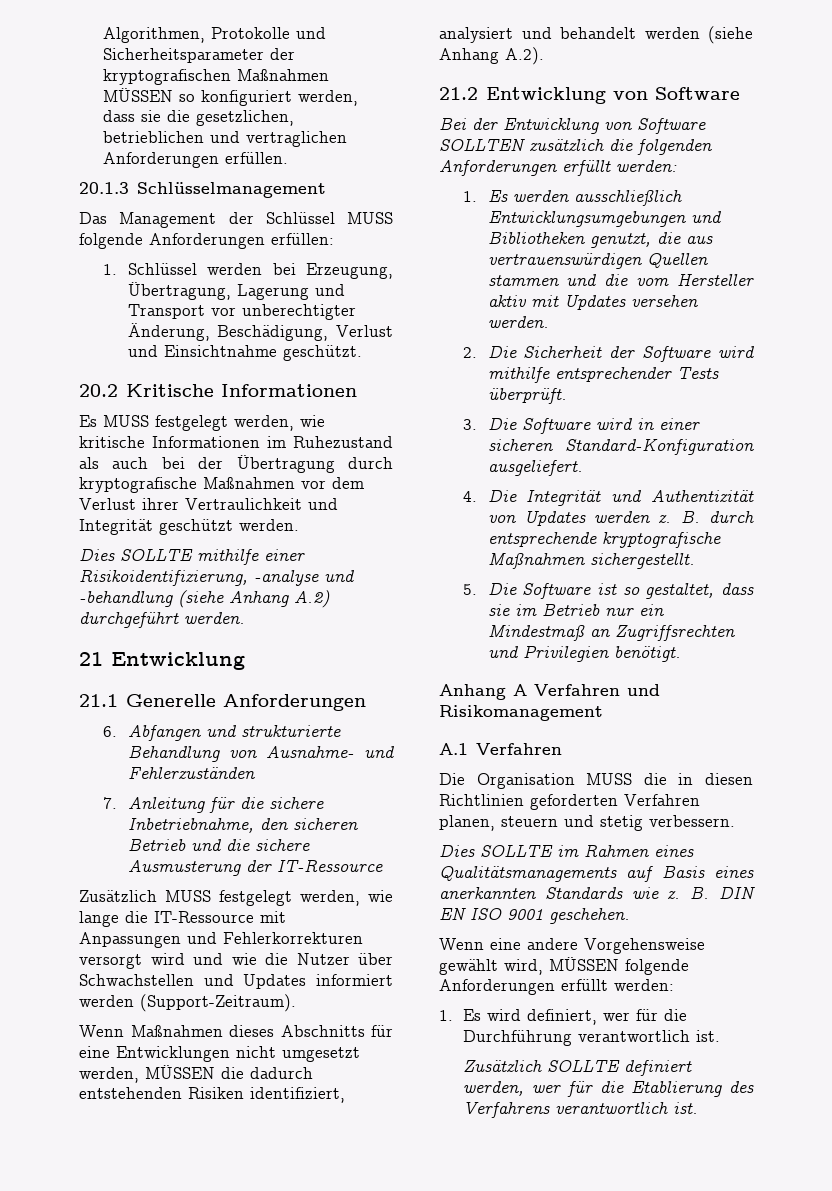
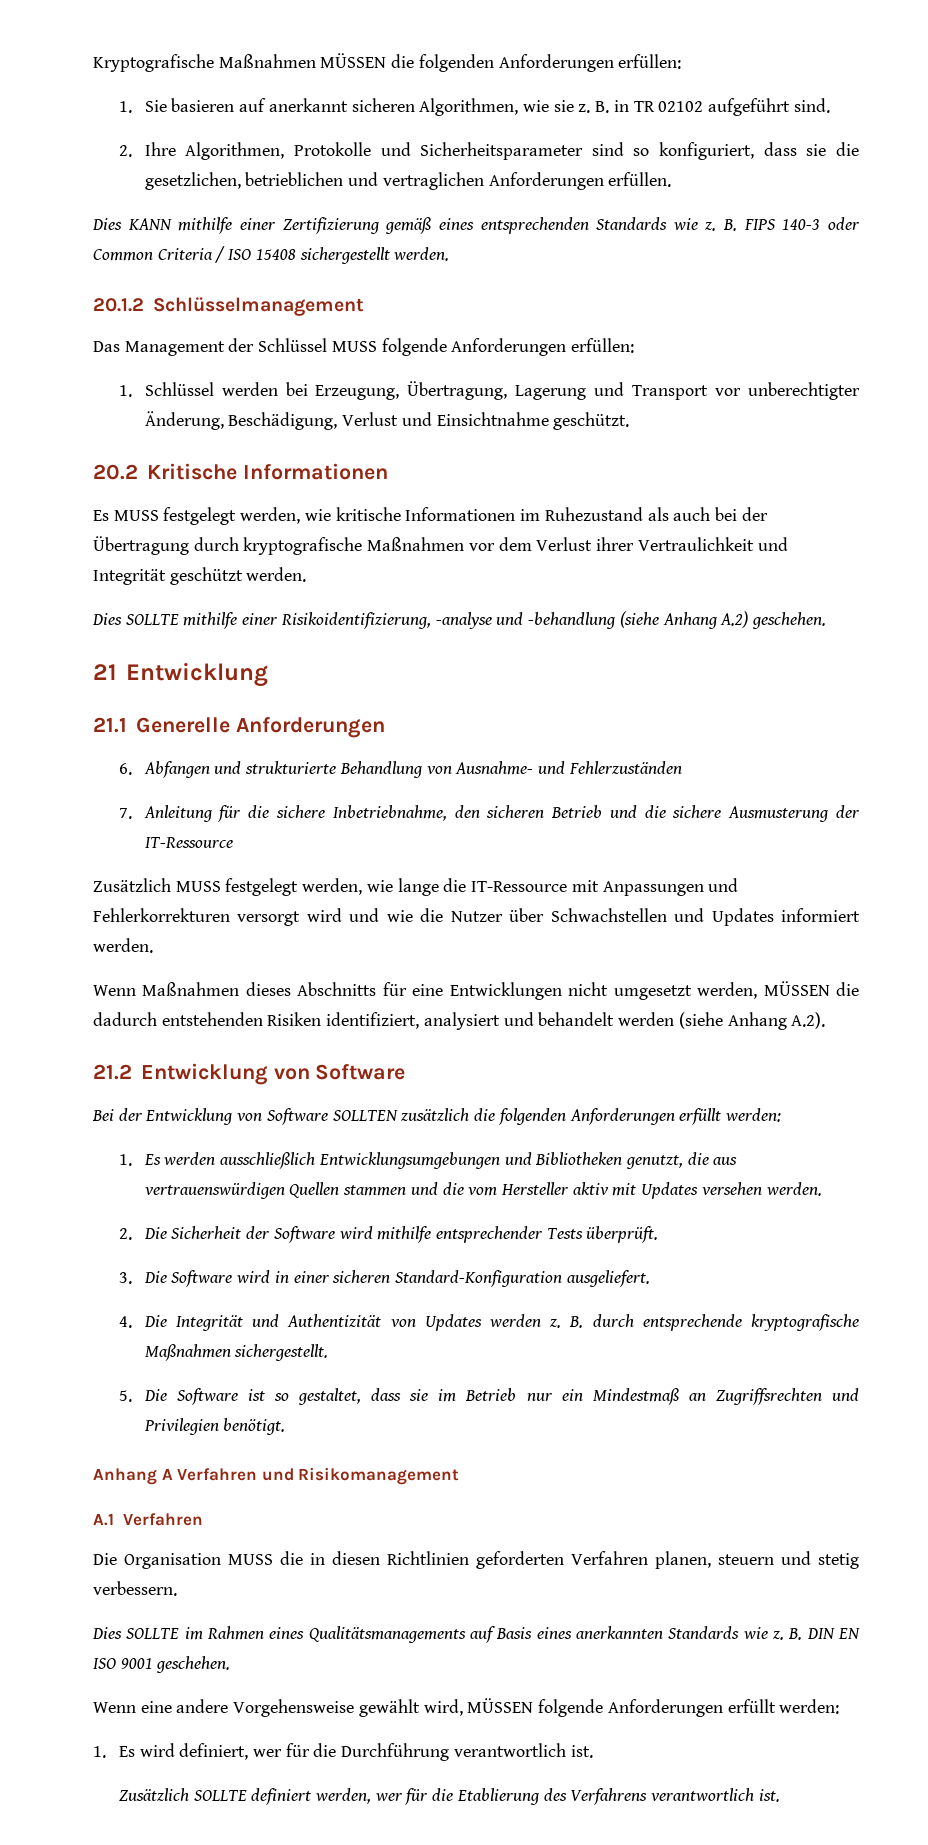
[103,27,327,43] [103,48,296,63] [103,69,330,85] [103,88,359,106] Algorithmen, Protokolle und Sicherheitsparameter der kryptografischen Maßnahmen MÜSSEN so konfiguriert werden, -> [93,53,682,72] [118,98,830,116] [118,142,755,160] Kryptografische Maßnahmen MÜSSEN die folgenden Anforderungen erfüllen: // 1. Sie basieren auf anerkannt sicheren Algorithmen, wie sie z. B. in TR 02102 aufgeführt sind. // 2. Ihre Algorithmen, Protokolle und Sicherheitsparameter sind so konfiguriert,
[79,182,129,194] 20.1.3 -> [92,217,860,234] [93,246,450,264] [93,298,144,312] Dies KANN mithilfe einer Zertifizierung gemäß eines entsprechenden Standards wie z. B. FIPS 140-3 oder Common Criteria / ISO 15408 sichergestellt werden. // 20.1.2
[79,612,245,628] durchgeführt werden. -> [751,612,826,629] geschehen.
[79,994,296,1012] werden (Support-Zeitraum). -> [93,938,153,953] werden.

